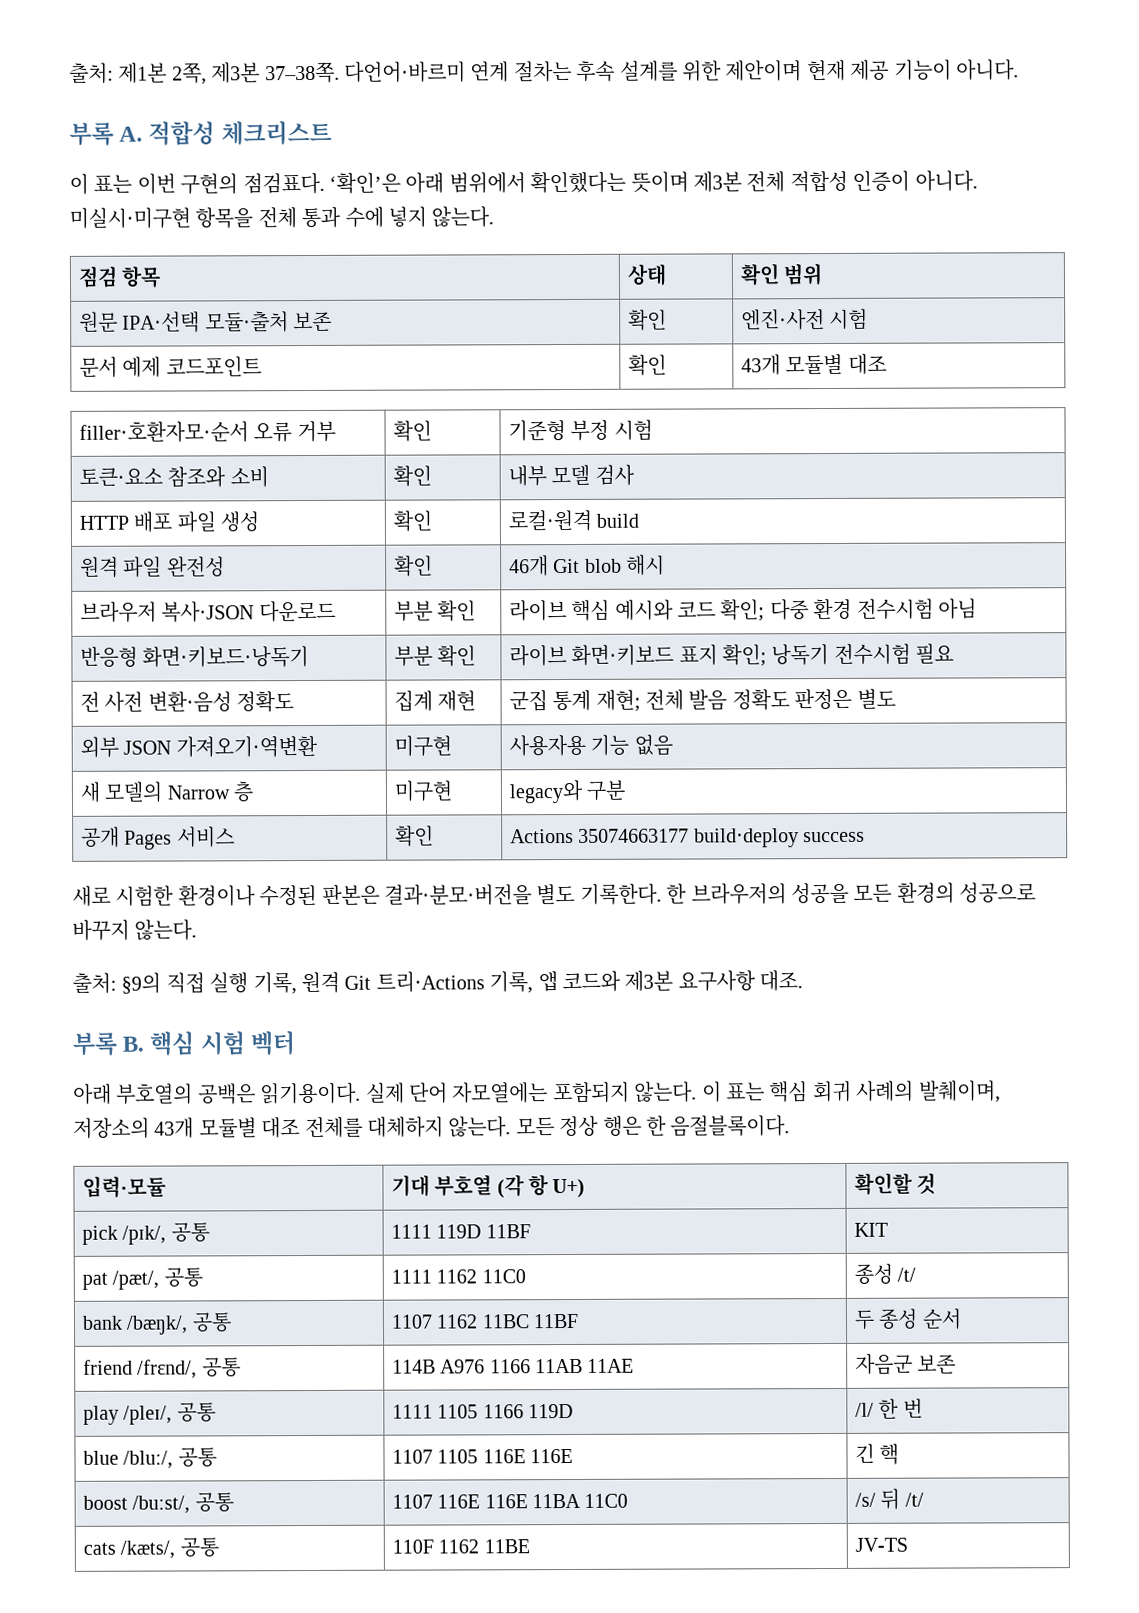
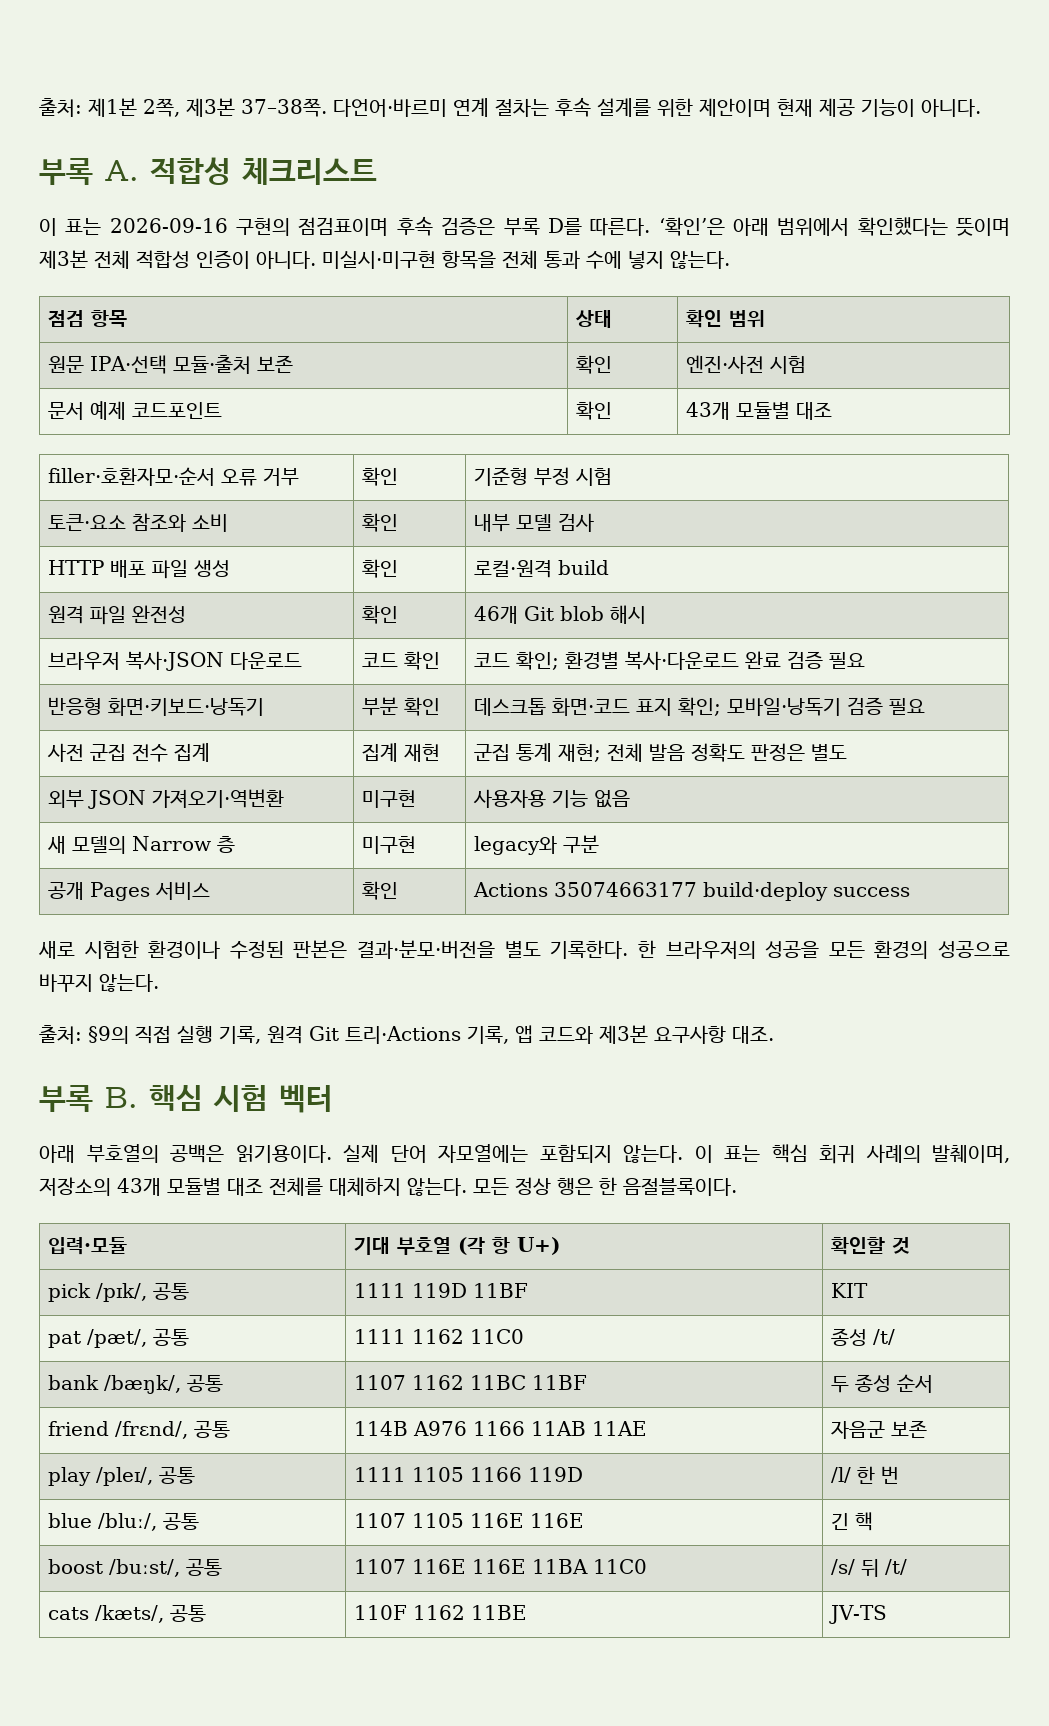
[136,172,325,195] 이번 구현의 점검표다. -> [109,216,651,236] 2026-09-16 구현의 점검표이며 후속 검증은 부록 D를 따른다.
[393,600,477,622] [508,598,977,622] [79,645,310,668] [393,645,477,667] [508,643,955,667] [79,691,294,713] 부분 확인 | 라이브 핵심 예시와 코드 확인; 다중 환경 전수시험 아님 // 반응형 화면·키보드·낭독기 | 부분 확인 | 라이브 화면·키보드 표지 확인; 낭독기 전수시험 필요 // 전 사전 변환·음성 정확도 -> [362,651,441,670] [474,651,866,670] [48,697,265,716] [362,697,441,716] [474,697,926,716] [47,743,211,762] 코드 확인 | 코드 확인; 환경별 복사·다운로드 완료 검증 필요 // 반응형 화면·키보드·낭독기 | 부분 확인 | 데스크톱 화면·코드 표지 확인; 모바일·낭독기 검증 필요 // 사전 군집 전수 집계

